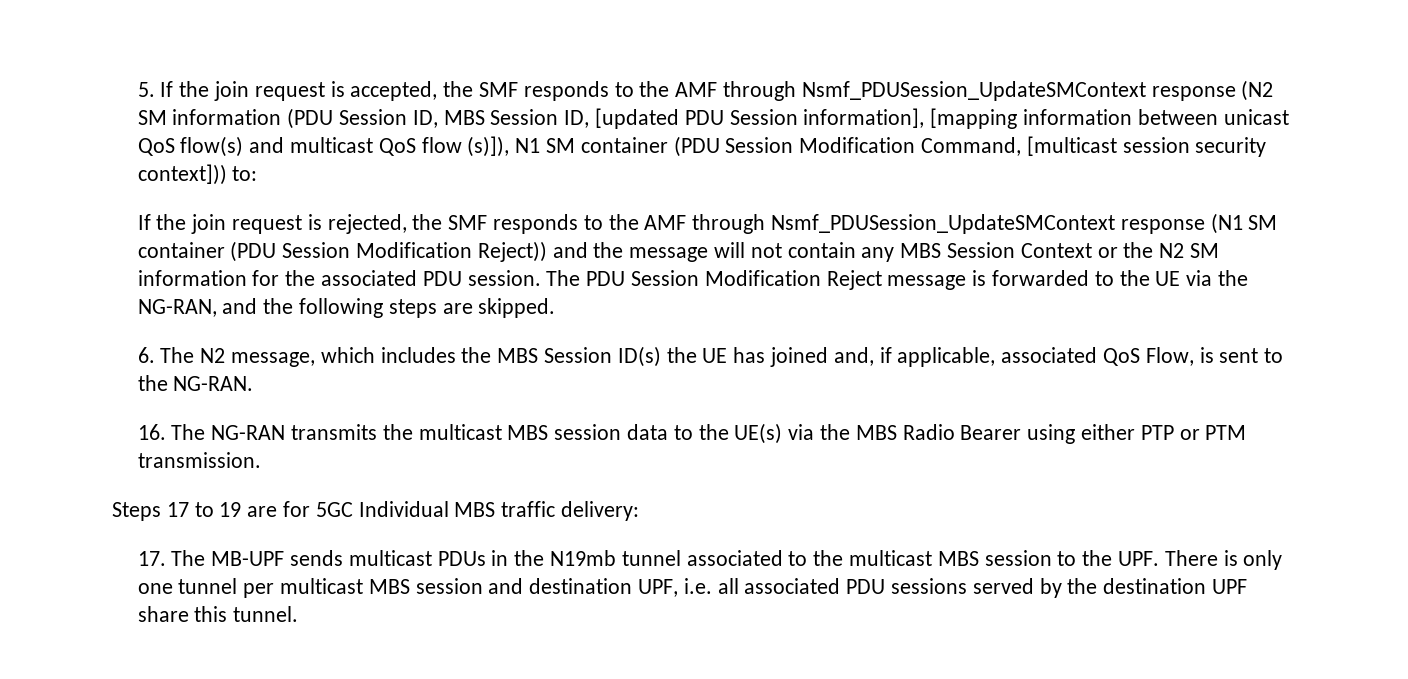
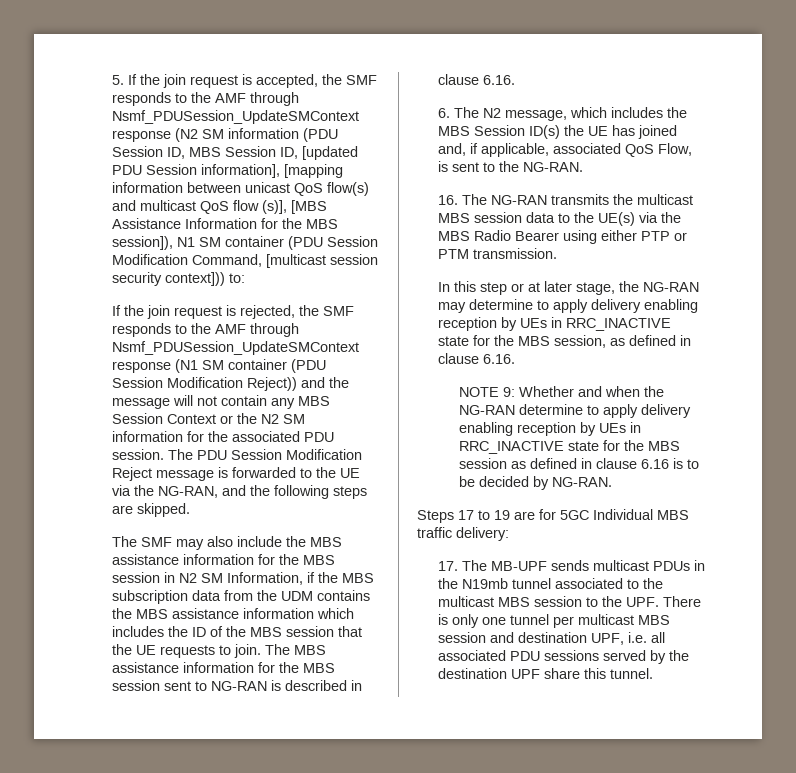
[467,136,510,157] (s)]), -> [261,200,327,214] [111,218,338,229] [111,236,173,250] (s)], [MBS Assistance Information for the MBS session]),
(556, 308) none -> [111,536,342,550] [111,554,335,565] [111,572,374,585] [111,590,370,604] [111,608,354,619] [111,626,362,637] [111,644,326,658] [111,662,335,673] [111,680,362,691] [437,74,515,85] // The SMF may also include the MBS assistance information for the MBS session in N2 SM Information, if the MBS subscription data from the UDM contains the MBS assistance information which includes the ID of the MBS session that the UE requests to join. The MBS assistance information for the MBS session sent to NG-RAN is described in clause 6.16.
(261, 460) none -> [437,281,699,295] [437,299,698,313] [437,317,671,331] [437,335,691,348] [437,353,515,364] [458,386,664,397] [458,404,691,418] [458,422,641,436] [458,440,680,454] [458,458,699,469] [458,476,612,490] // In this step or at later stage, the NG-RAN may determine to apply delivery enabling reception by UEs in RRC_INACTIVE state for the MBS session, as defined in clause 6.16. // NOTE 9: Whether and when the NG-RAN determine to apply delivery enabling reception by UEs in RRC_INACTIVE state for the MBS session as defined in clause 6.16 is to be decided by NG-RAN.

